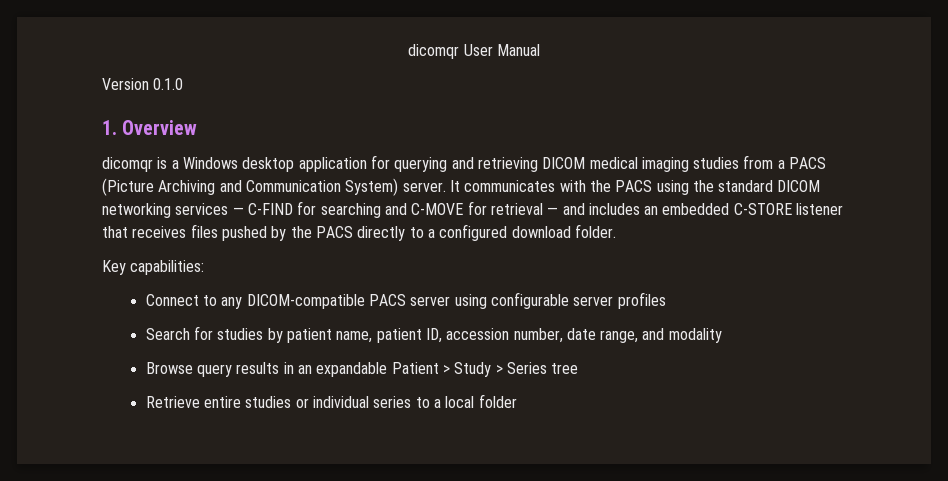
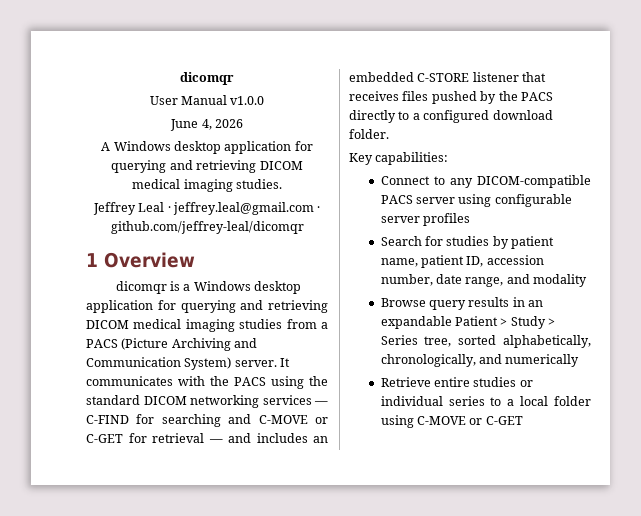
[408,44,460,59] dicomqr -> [180,72,234,85] dicomqr //
[102,78,184,90] [102,120,117,135] // Version 0.1.0 // 1. -> [230,96,265,105] [170,119,243,131] [101,141,313,154] [111,160,303,173] [132,179,282,192] [92,202,321,215] [110,221,304,234] [86,253,98,267] v1.0.0 // June 4, 2026 // A Windows desktop application for querying and retrieving DICOM medical imaging studies. // Jeffrey Leal · jeffrey.leal@gmail.com · github.com/jeffrey-leal/dicomqr // 1
(464, 209) none -> [315,417,328,424] [86,434,123,443] or C-GET
[551,363,579,374] tree -> [424,335,591,348] [380,354,580,367] tree, sorted alphabetically, chronologically, and numerically
(517, 401) none -> [380,415,523,428] using C-MOVE or C-GET

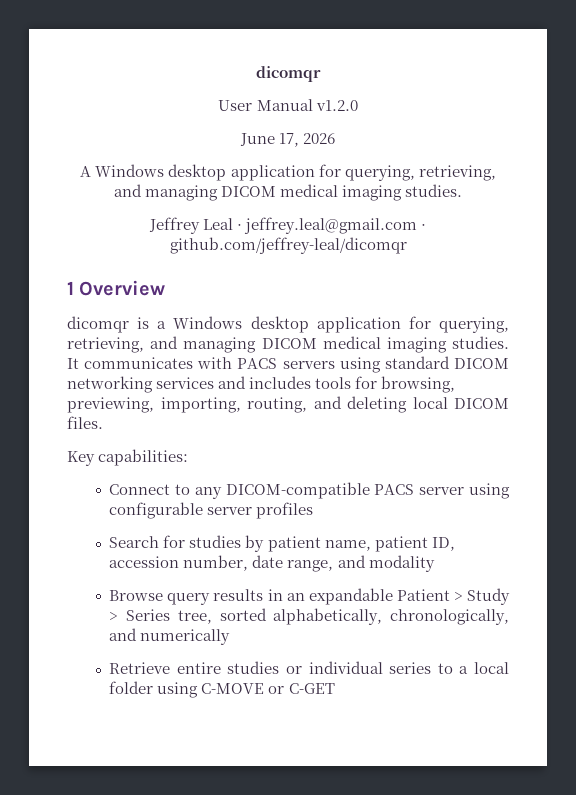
[230,96,265,105] v1.0.0 -> [315,100,358,111] v1.2.0
[201,119,212,130] 4, -> [279,133,299,147] 17,
[111,160,257,173] querying and retrieving -> [344,165,496,181] [113,184,218,201] querying, retrieving, and managing
[180,300,328,313] [86,319,328,332] [86,338,258,351] [86,357,291,370] [86,376,328,389] [86,395,328,408] [86,414,328,427] [86,433,328,443] [349,72,547,82] [349,91,553,104] [349,110,553,123] [349,129,389,139] querying and retrieving DICOM medical imaging studies from a PACS (Picture Archiving and Communication System) server. It communicates with the PACS using the standard DICOM networking services — C-FIND for searching and C-MOVE or C-GET for retrieval — and includes an embedded C-STORE listener that receives files pushed by the PACS directly to a configured download folder. -> [439,317,510,333] [67,336,509,353] [67,356,510,373] [67,376,456,393] [67,396,509,413] [67,416,103,429] querying, retrieving, and managing DICOM medical imaging studies. It communicates with PACS servers using standard DICOM networking services and includes tools for browsing, previewing, importing, routing, and deleting local DICOM files.

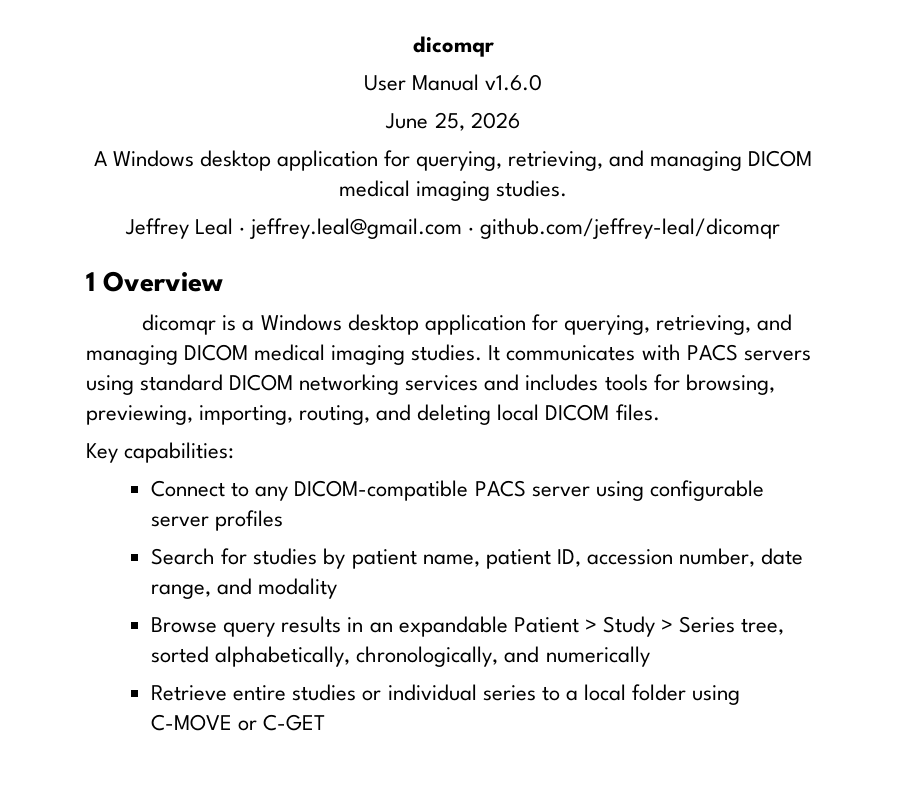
[315,100,358,111] v1.2.0 -> [485,74,543,91] v1.6.0
[279,133,299,147] 17, -> [434,112,465,131] 25,

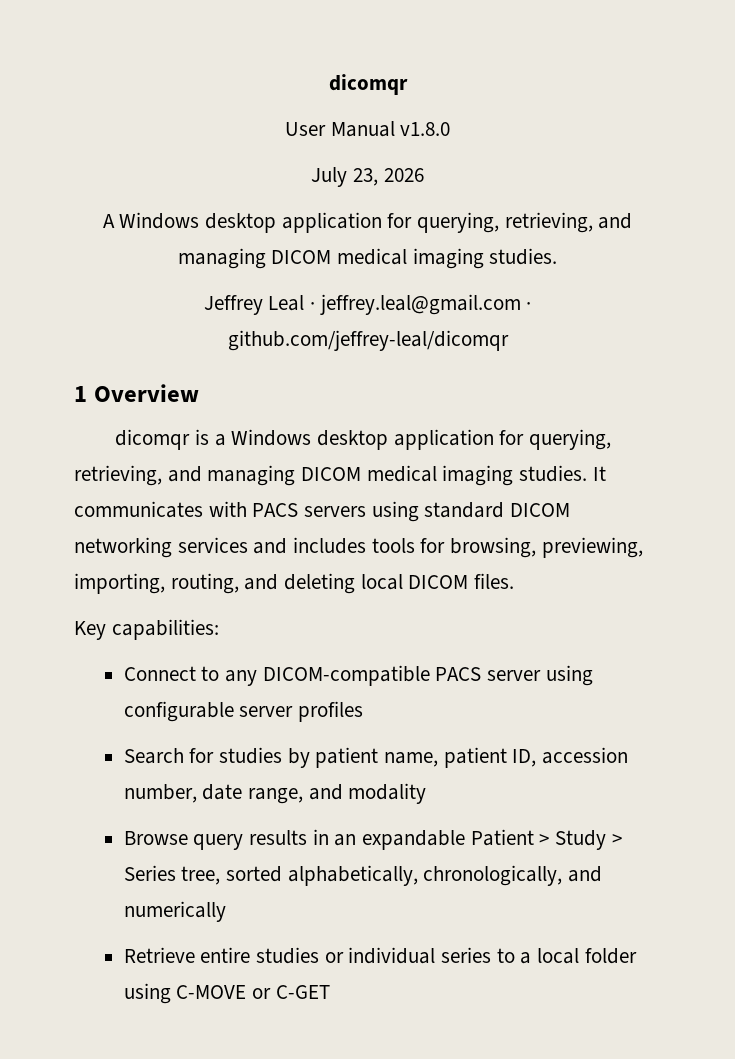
[485,74,543,91] [385,112,465,131] v1.6.0 // June 25, -> [400,122,451,136] [311,167,378,187] v1.8.0 // July 23,

